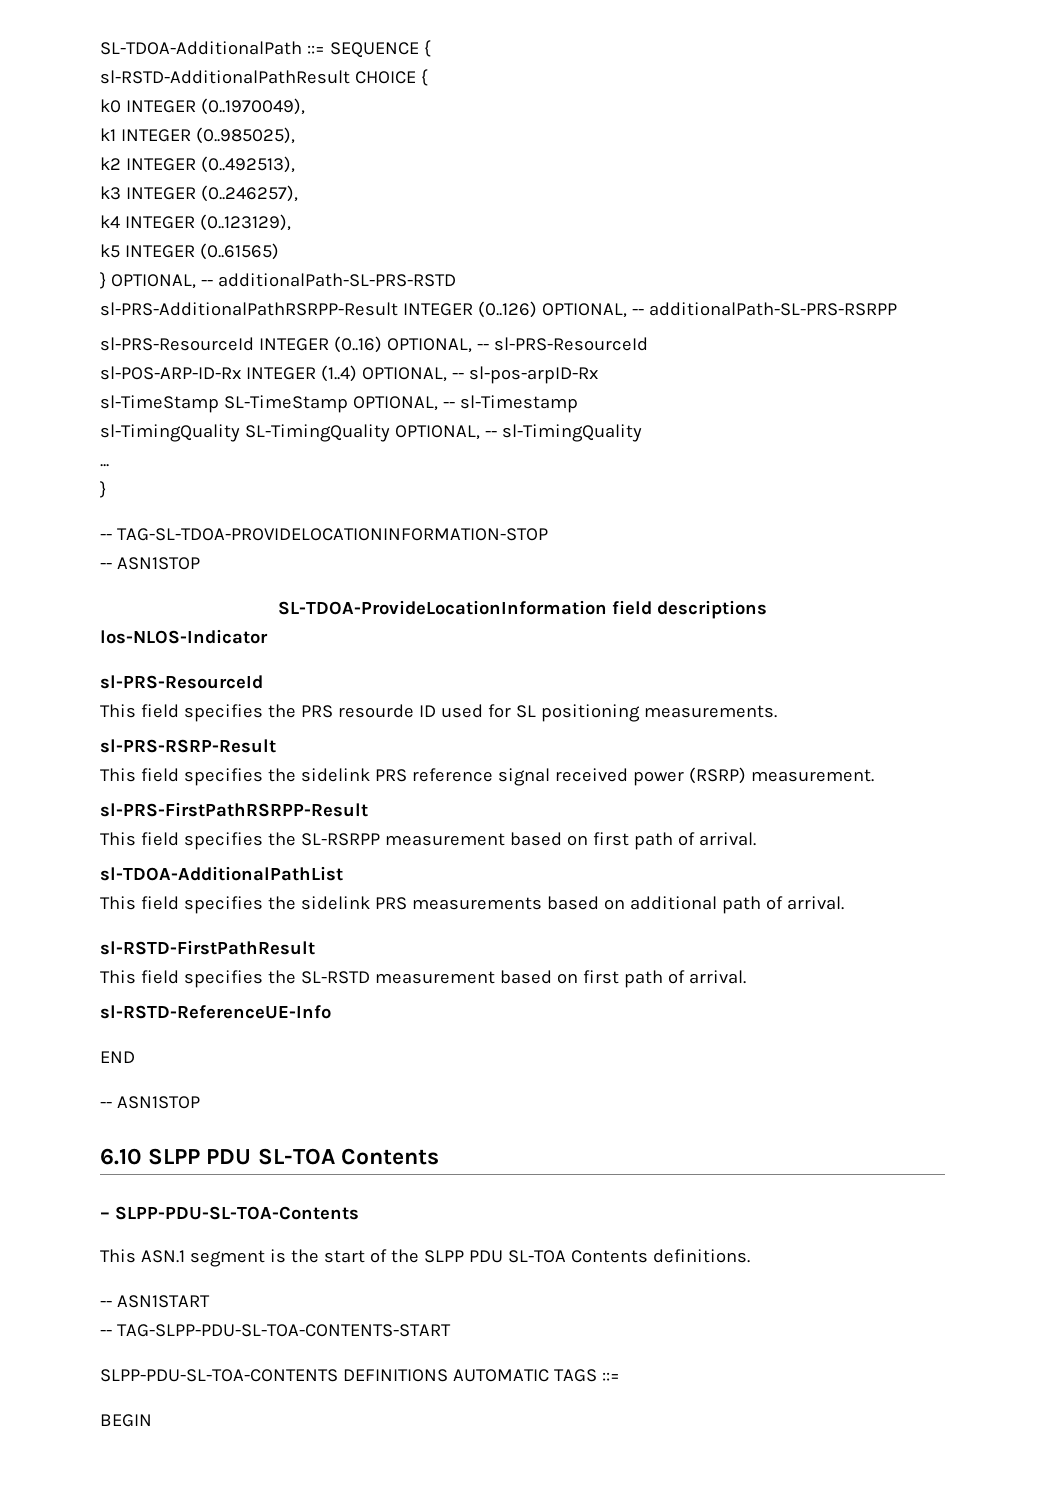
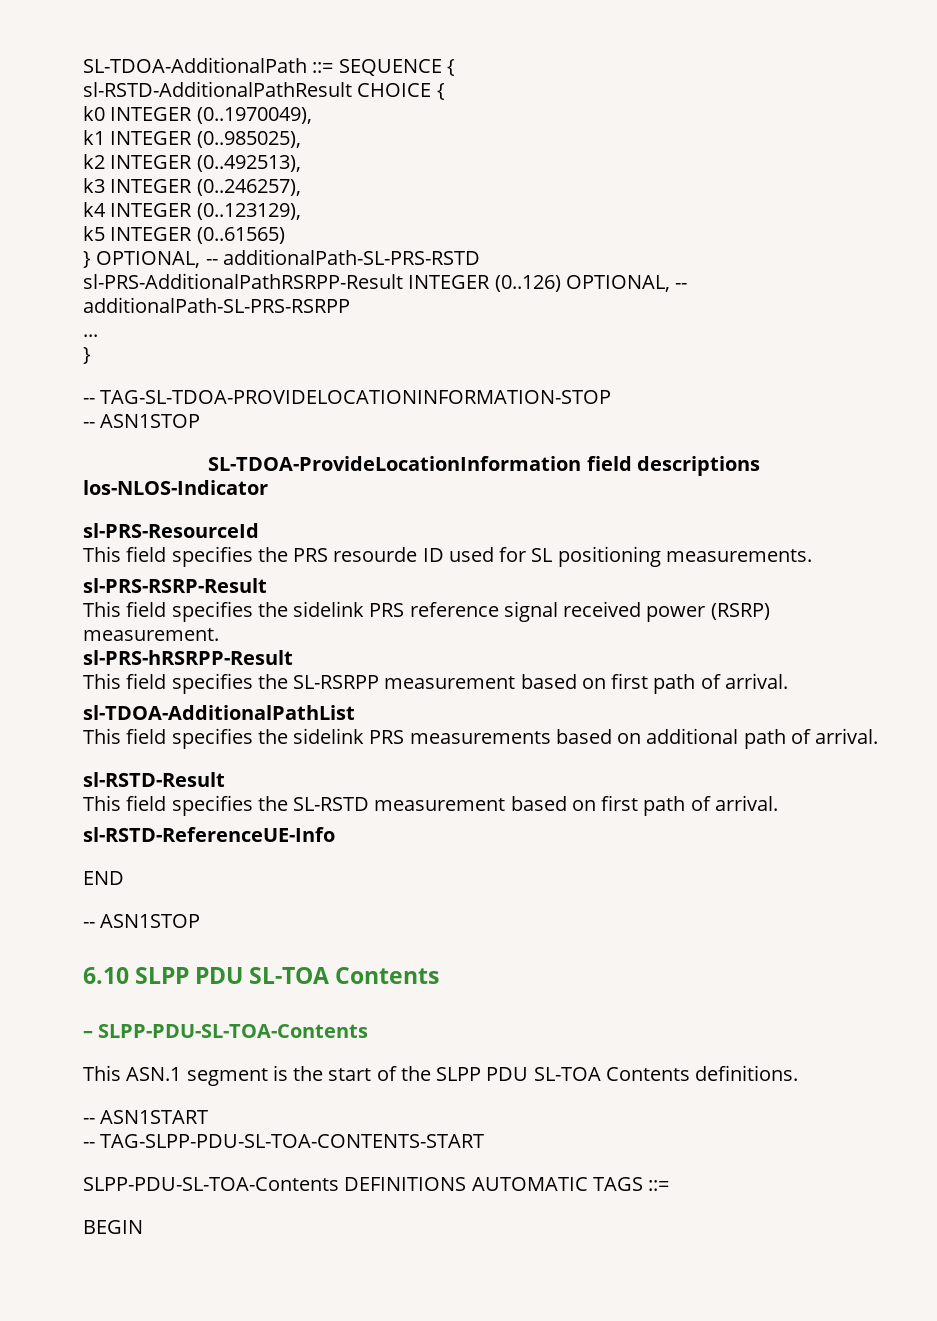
[100,336,648,353] [100,365,598,384] [100,395,578,413] [100,424,642,442] // sl-PRS-ResourceId INTEGER (0..16) OPTIONAL, -- sl-PRS-ResourceId // sl-POS-ARP-ID-Rx INTEGER (1..4) OPTIONAL, -- sl-pos-arpID-Rx // sl-TimeStamp SL-TimeStamp OPTIONAL, -- sl-Timestamp // sl-TimingQuality SL-TimingQuality OPTIONAL, -- sl-TimingQuality -> (350, 305) none
[100,802,368,817] sl-PRS-FirstPathRSRPP-Result -> [83,650,293,665] sl-PRS-hRSRPP-Result
[100,940,315,955] sl-RSTD-FirstPathResult -> [83,772,225,787] sl-RSTD-Result
[100,1369,338,1382] SLPP-PDU-SL-TOA-CONTENTS -> [83,1177,339,1191] SLPP-PDU-SL-TOA-Contents

